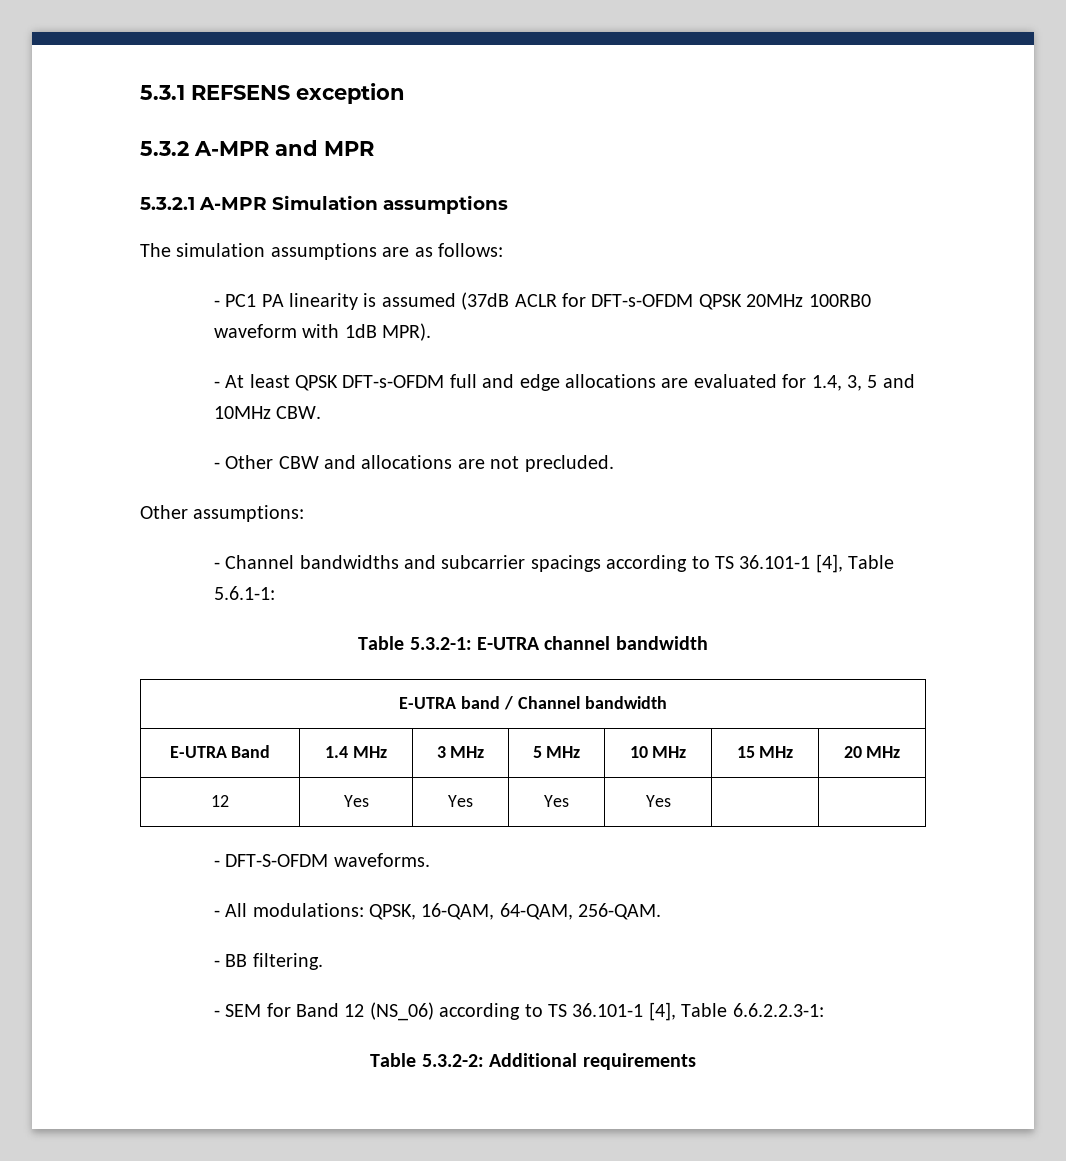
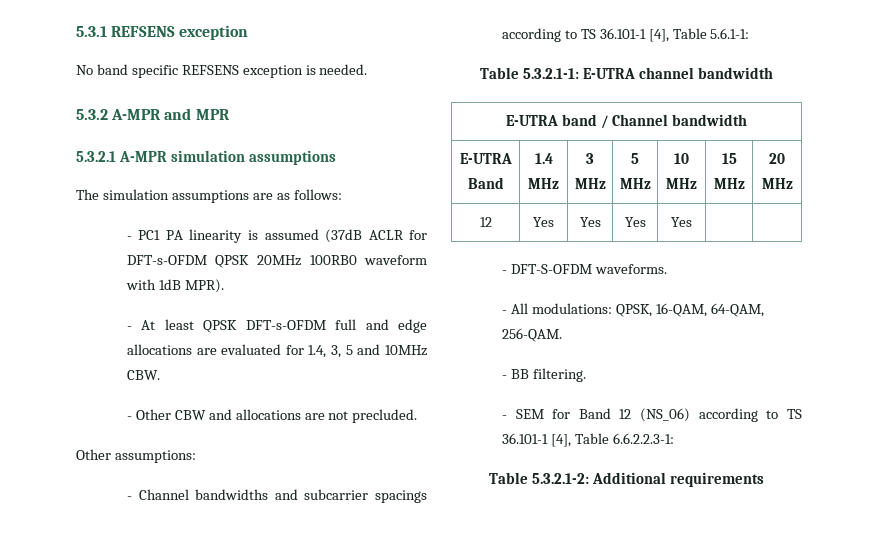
(405, 93) none -> [76,64,368,78] // No band specific REFSENS exception is needed.
[272,195,378,210] Simulation -> [170,150,245,162] simulation
[409,637,472,650] 5.3.2-1: -> [523,68,580,79] 5.3.2.1-1:
[421,1054,484,1067] 5.3.2-2: -> [532,473,590,484] 5.3.2.1-2:

